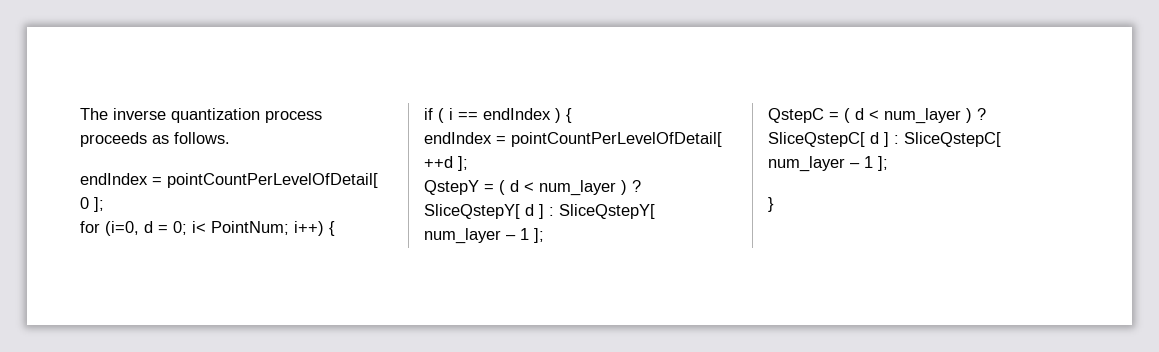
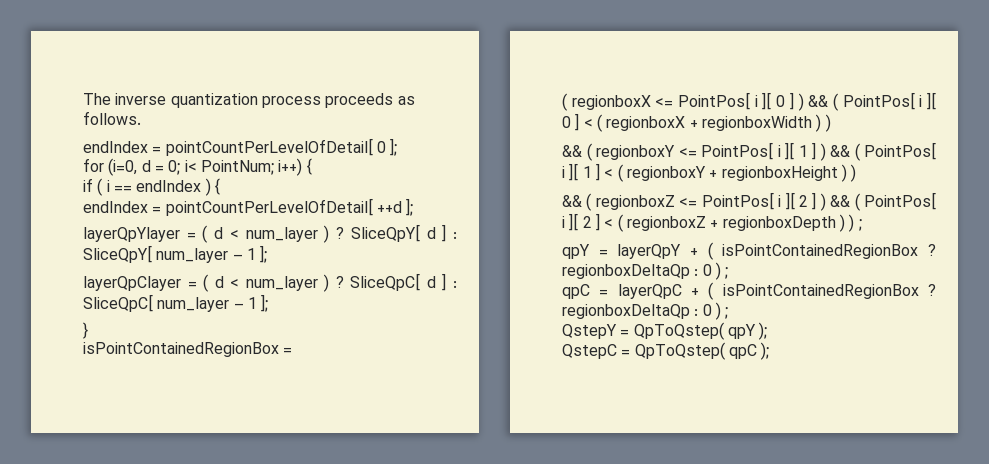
[424,180,641,196] [424,204,655,219] [424,228,544,244] [768,108,986,124] [768,132,1001,147] QstepY = ( d < num_layer ) ? SliceQstepY[ d ] : SliceQstepY[ num_layer – 1 ]; // QstepC = ( d < num_layer ) ? SliceQstepC[ d ] : SliceQstepC[ -> [83,224,458,243] [83,245,268,263] [83,273,458,292] [83,294,153,312] layerQpYlayer = ( d < num_layer ) ? SliceQpY[ d ] : SliceQpY[ num_layer – 1 ]; // layerQpClayer = ( d < num_layer ) ? SliceQpC[ d ] : SliceQpC[
(774, 204) none -> [83,342,293,357] [562,92,936,111] [562,113,831,132] [562,142,936,161] [562,163,857,182] [562,192,936,211] [562,213,862,232] [562,242,936,260] [562,262,729,280] [562,282,936,300] [562,302,729,320] [562,322,768,340] [562,342,770,360] // isPointContainedRegionBox = // ( regionboxX <= PointPos[ i ][ 0 ] ) && ( PointPos[ i ][ 0 ] < ( regionboxX + regionboxWidth ) ) // && ( regionboxY <= PointPos[ i ][ 1 ] ) && ( PointPos[ i ][ 1 ] < ( regionboxY + regionboxHeight ) ) // && ( regionboxZ <= PointPos[ i ][ 2 ] ) && ( PointPos[ i ][ 2 ] < ( regionboxZ + regionboxDepth ) ) ; // qpY = layerQpY + ( isPointContainedRegionBox ? regionboxDeltaQp : 0 ) ; // qpC = layerQpC + ( isPointContainedRegionBox ? regionboxDeltaQp : 0 ) ; // QstepY = QpToQstep( qpY ); // QstepC = QpToQstep( qpC );

